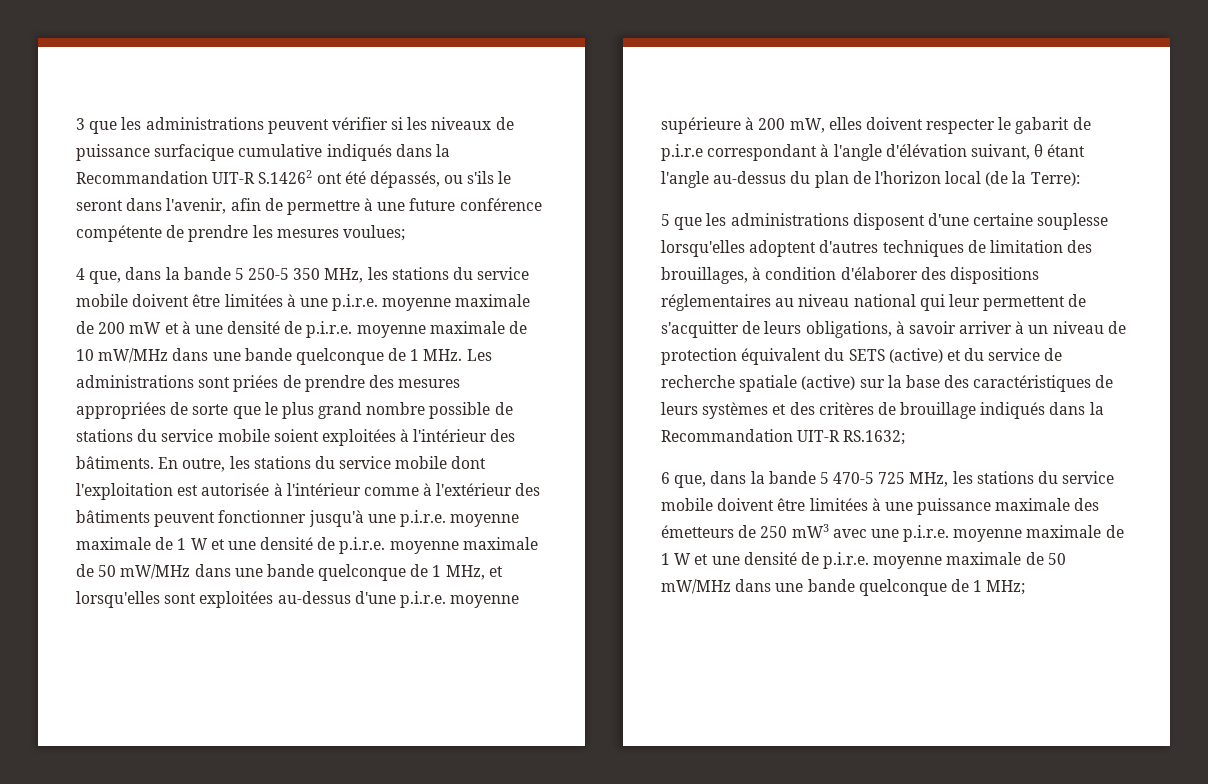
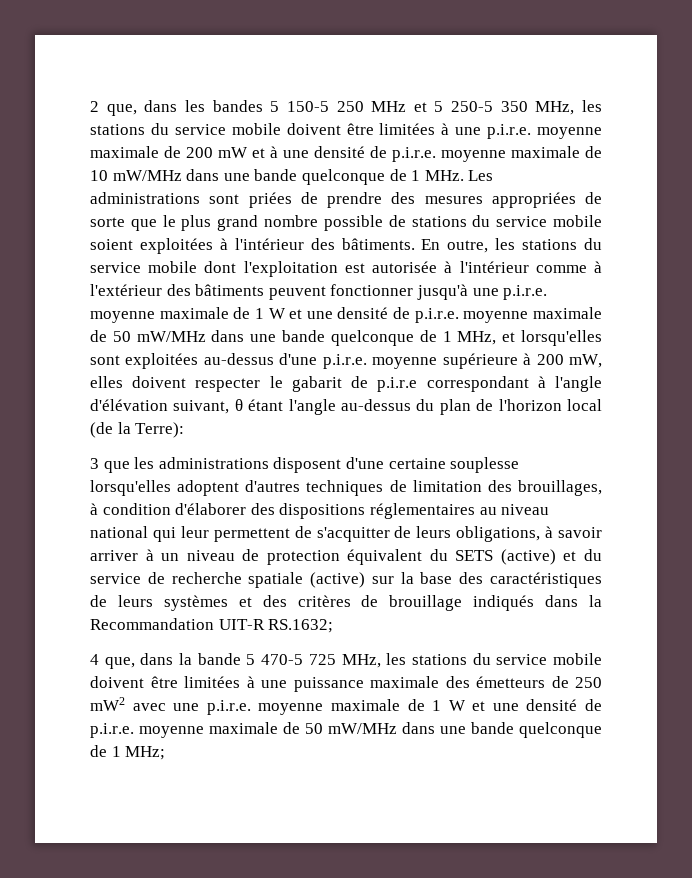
[76,117,514,134] [76,144,450,161] [76,170,512,188] [76,198,542,215] [76,225,405,242] [76,267,231,284] 3 que les administrations peuvent vérifier si les niveaux de puissance surfacique cumulative indiqués dans la Recommandation UIT-R S.14262 ont été dépassés, ou s'ils le seront dans l'avenir, afin de permettre à une future conférence compétente de prendre les mesures voulues; // 4 que, dans la bande -> [90,100,427,116] 2 que, dans les bandes 5 150-5 250 MHz et
[661,214,670,226] 5 -> [90,458,99,469] 3
[661,472,670,484] 6 -> [90,654,99,665] 4
[791,524,829,538] mW3 -> [90,697,125,711] mW2

